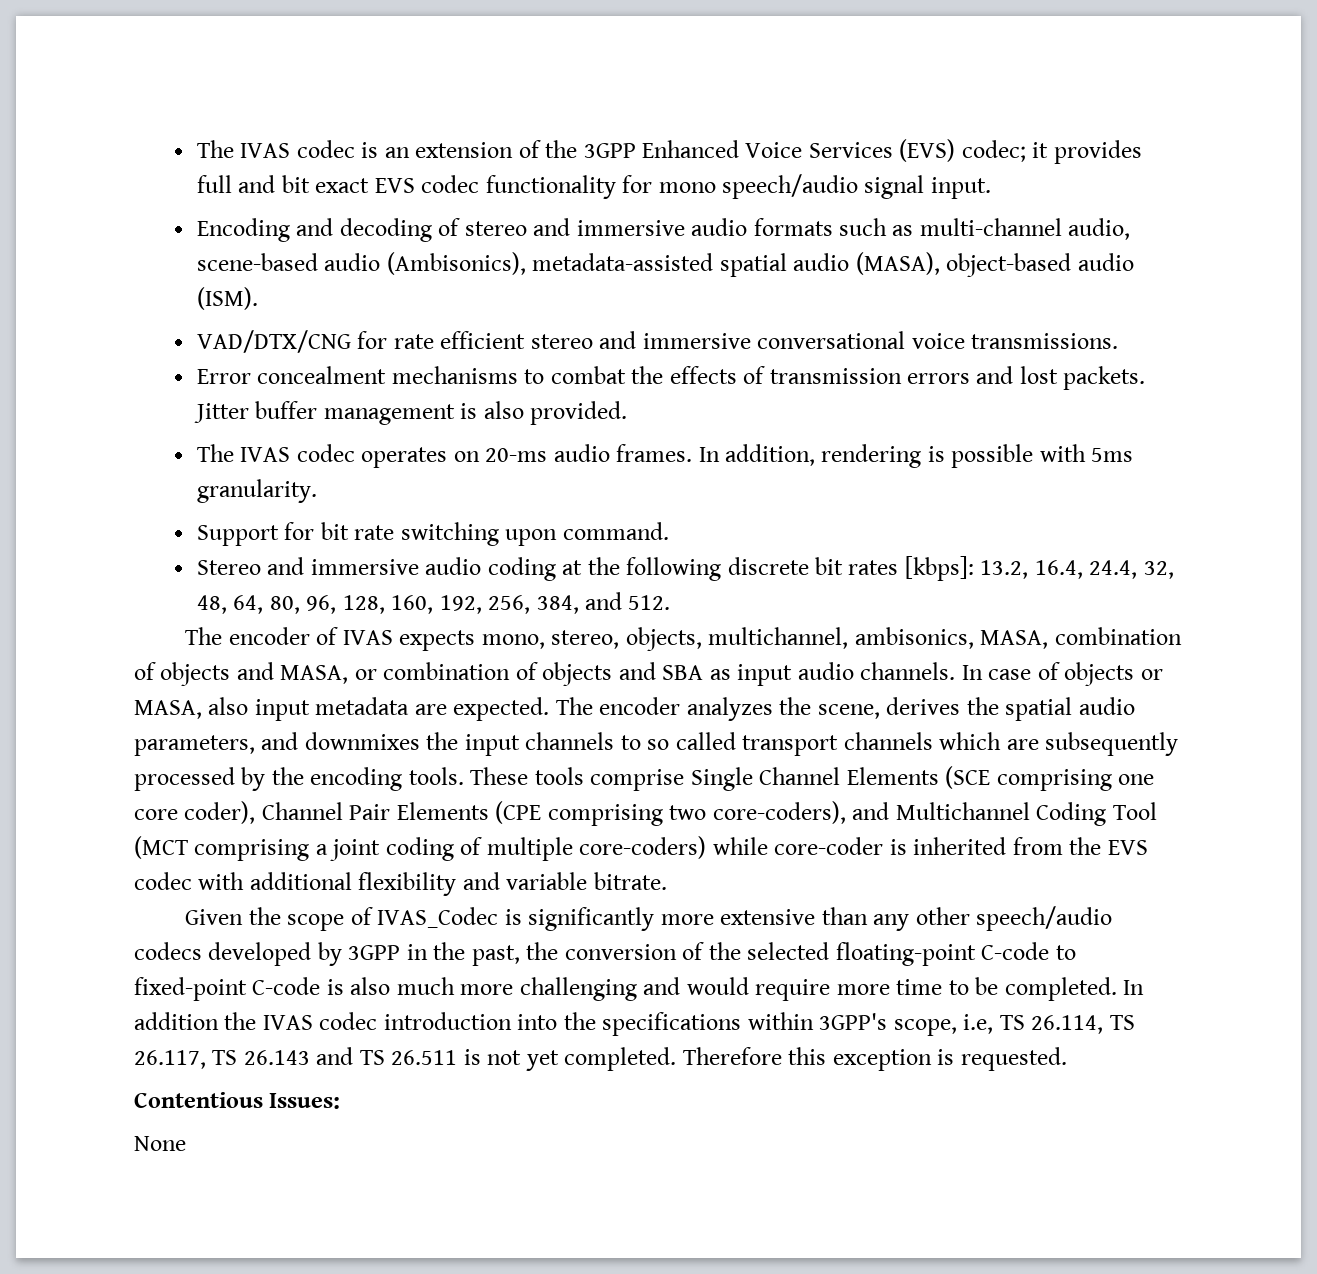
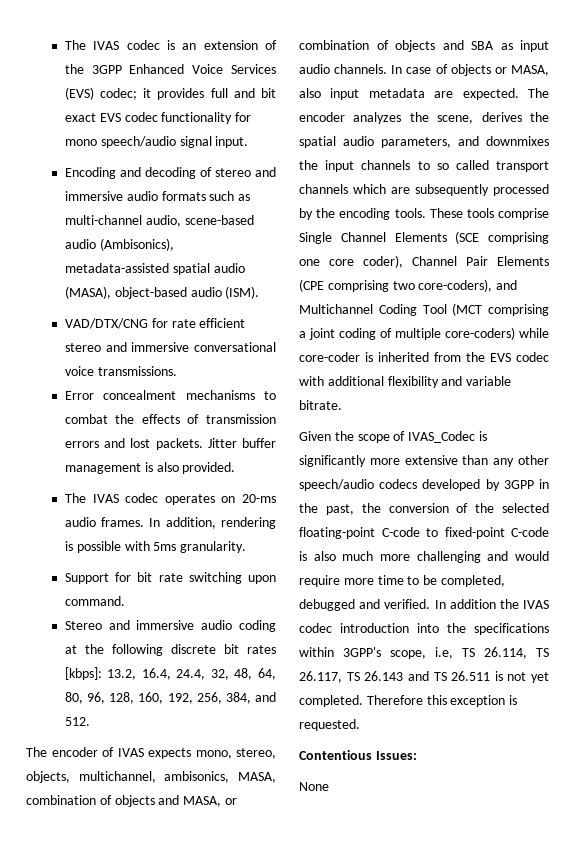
[1004,977,1117,1001] completed. -> [440,575,505,587] [299,599,431,611] completed, debugged and verified.

